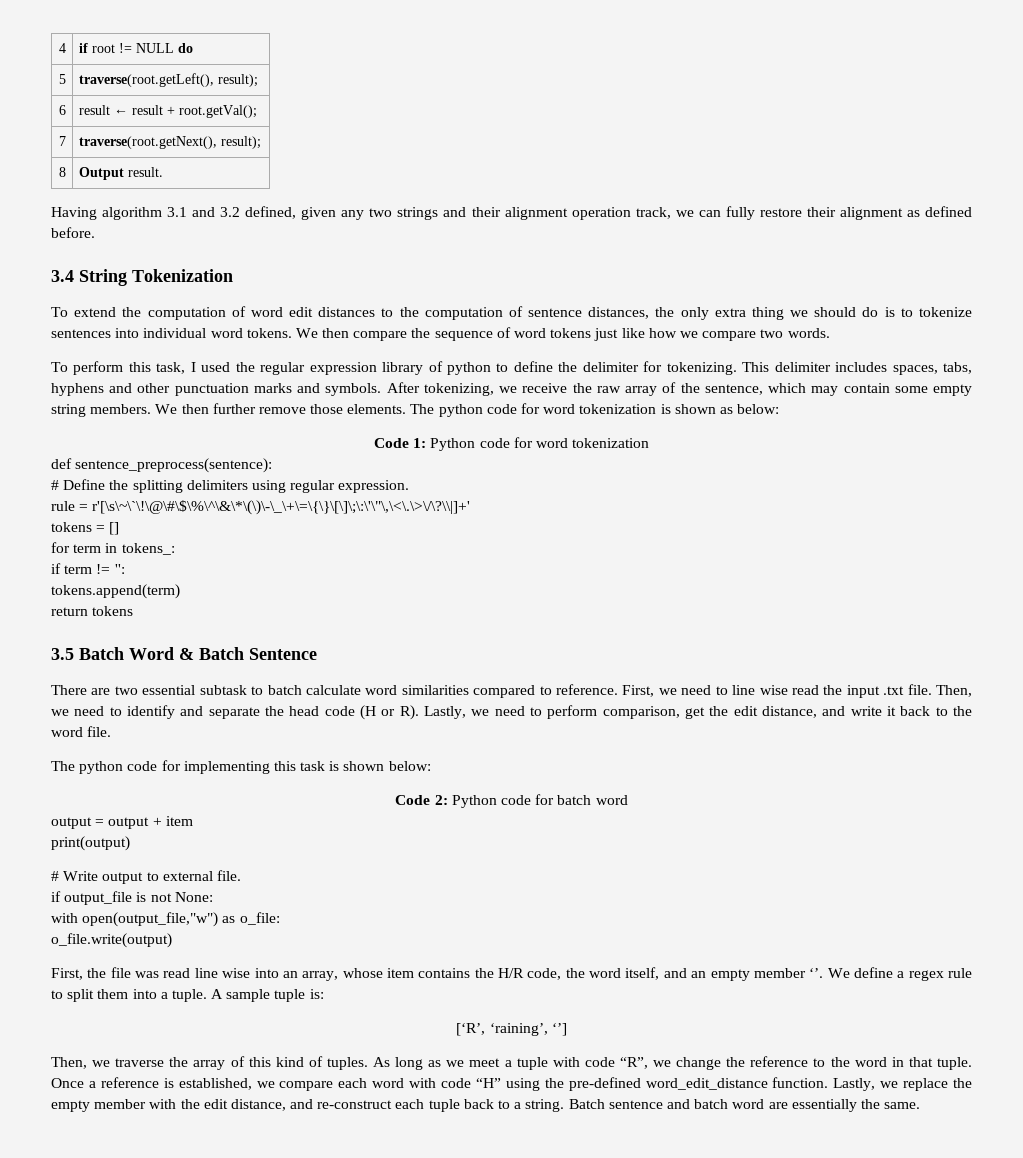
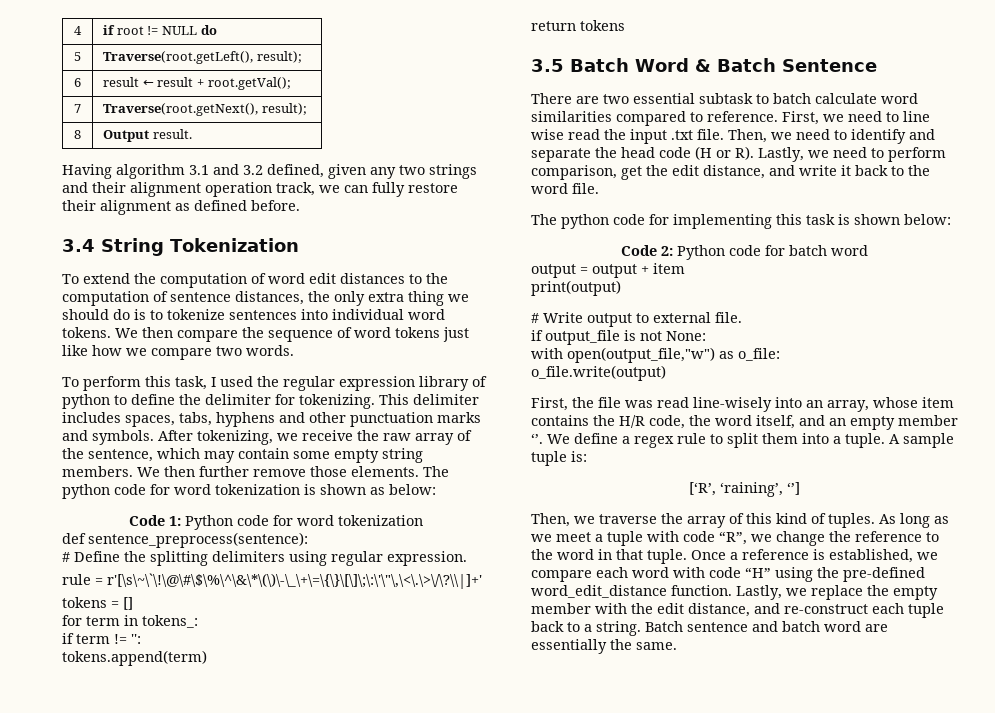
[78,73,214,87] traverse(root.getLeft(), -> [103,51,254,64] Traverse(root.getLeft(),
[78,136,217,149] traverse(root.getNext(), -> [103,103,259,116] Traverse(root.getNext(),
[194,968,251,978] line wise -> [693,397,772,412] line-wisely

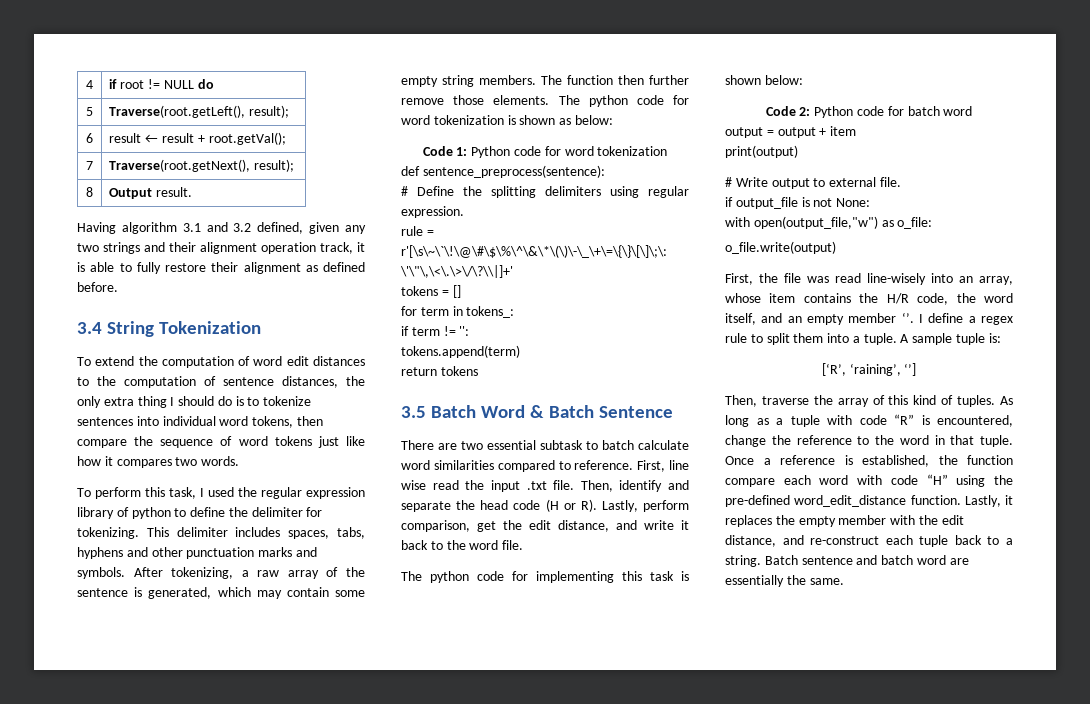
[319,185,368,193] we can -> [357,242,365,252] [77,262,132,272] it is able to
[448,294,469,302] we -> [170,397,175,406] I
[62,327,138,338] tokens. We -> [252,416,294,428] tokens,
[126,348,212,360] we compare -> [104,456,172,468] it compares
[277,430,379,441] we receive the -> [241,570,249,577] a
[88,449,153,462] sentence, -> [77,587,212,599] sentence is generated,
[137,467,160,477] We -> [541,75,613,85] The function
[823,111,899,122] we need to -> (666, 466) none
[771,129,847,140] we need to -> (613, 486) none
[808,147,884,158] we need to -> (638, 506) none
[547,434,570,444] We -> [919,314,923,323] I
[574,516,595,524] we -> (757, 401) none
[531,532,591,542] we meet -> (769, 421) none
[719,531,772,545] “R”, we -> [894,414,1013,427] “R” is encountered,
[917,552,938,560] we -> [938,455,1013,465] the function
[786,585,863,600] we replace -> [1005,495,1013,505] [725,515,772,527] it replaces

